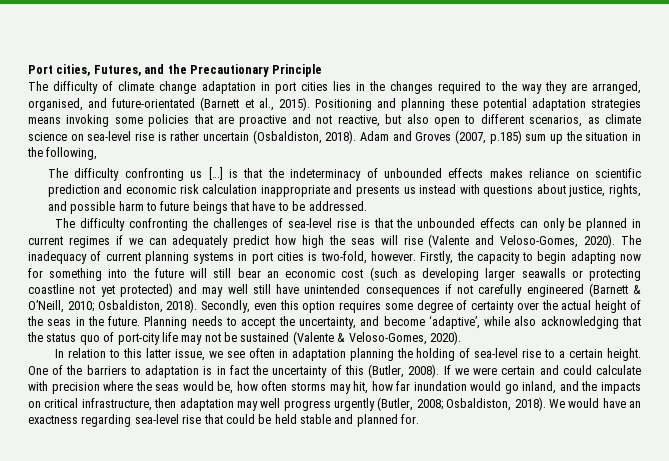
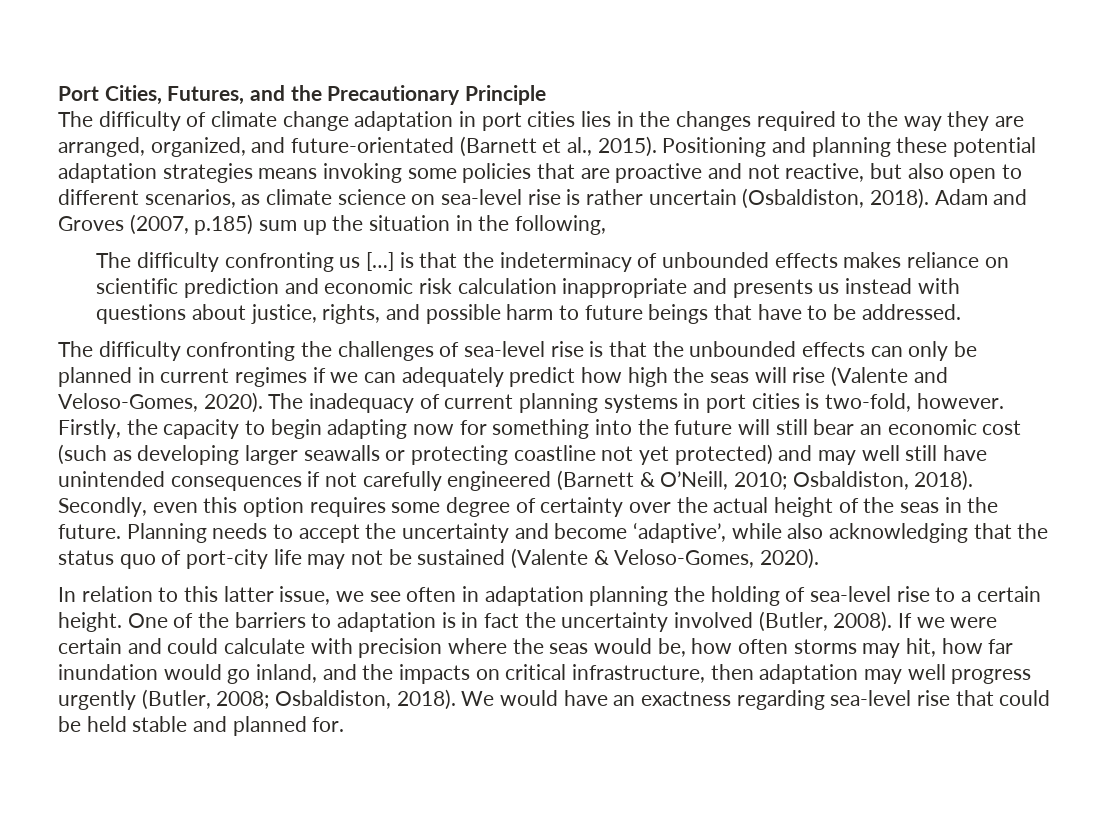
[56,64,91,76] cities, -> [104,85,162,105] Cities,
[28,98,83,111] organised, -> [150,137,246,157] organized,
[298,317,356,329] uncertainty, -> [402,523,510,543] uncertainty
[330,365,364,375] of this -> [674,612,754,628] involved

